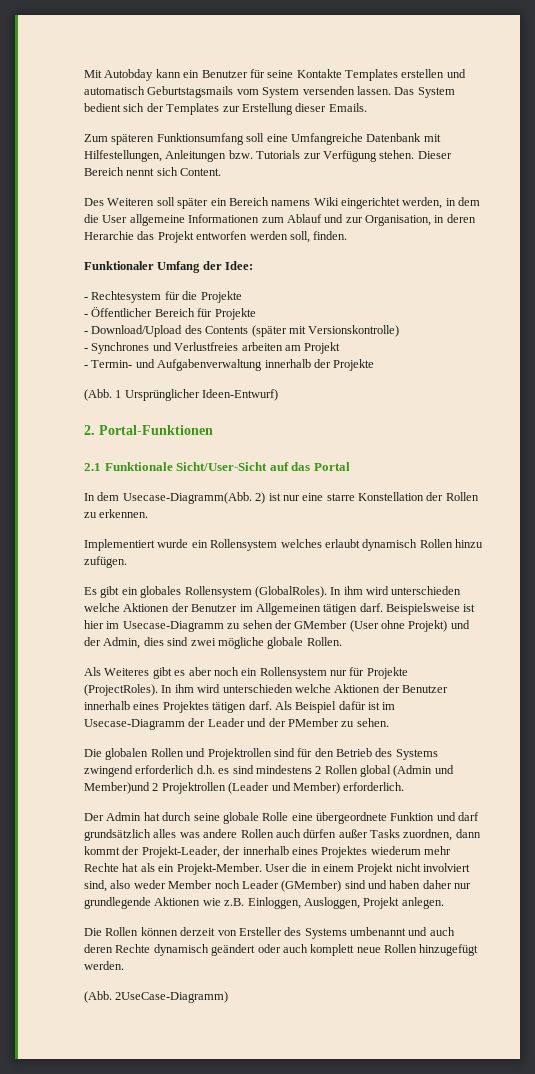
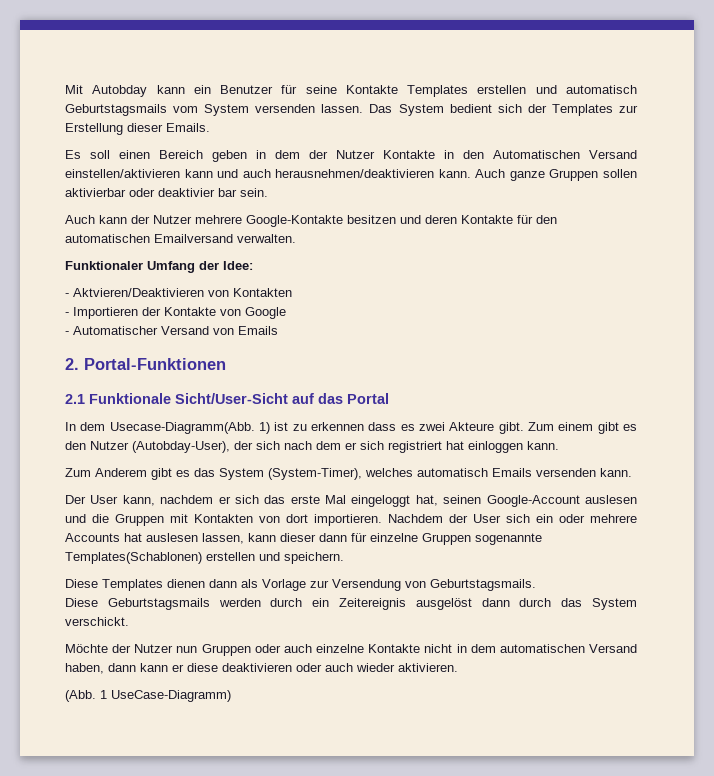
[84,133,441,145] [84,150,452,162] [84,167,222,176] [84,197,481,209] [84,214,476,226] [84,231,348,243] Zum späteren Funktionsumfang soll eine Umfangreiche Datenbank mit Hilfestellungen, Anleitungen bzw. Tutorials zur Verfügung stehen. Dieser Bereich nennt sich Content. // Des Weiteren soll später ein Bereich namens Wiki eingerichtet werden, in dem die User allgemeine Informationen zum Ablauf und zur Organisation, in deren Herarchie das Projekt entworfen werden soll, finden. -> [65,150,637,162] [65,169,637,181] [65,188,268,197] [65,215,557,227] [65,234,296,243] Es soll einen Bereich geben in dem der Nutzer Kontakte in den Automatischen Versand einstellen/aktivieren kann und auch herausnehmen/deaktivieren kann. Auch ganze Gruppen sollen aktivierbar oder deaktivier bar sein. // Auch kann der Nutzer mehrere Google-Kontakte besitzen und deren Kontakte für den automatischen Emailversand verwalten.
[91,291,242,303] [84,307,256,320] [84,325,400,337] [84,342,341,354] [84,359,375,371] [84,389,279,401] Rechtesystem für die Projekte // - Öffentlicher Bereich für Projekte // - Download/Upload des Contents (später mit Versionskontrolle) // - Synchrones und Verlustfreies arbeiten am Projekt // - Termin- und Aufgabenverwaltung innerhalb der Projekte // (Abb. 1 Ursprünglicher Ideen-Entwurf) -> [73,288,292,297] [65,307,286,319] [65,326,278,335] Aktvieren/Deaktivieren von Kontakten // - Importieren der Kontakte von Google // - Automatischer Versand von Emails
[255,492,479,504] [84,509,149,518] [84,539,483,551] [84,556,127,568] [84,586,462,598] [84,603,476,615] [84,620,470,632] [84,637,342,649] [84,667,408,679] [84,684,448,696] [84,701,396,713] [84,718,389,730] [84,748,438,760] [84,765,454,777] [84,782,405,794] [84,812,480,824] [84,829,481,841] [84,846,451,858] [84,863,471,875] [84,880,472,892] [84,897,444,909] [84,927,455,939] [84,944,479,956] [84,961,124,970] [84,991,229,1003] 2) ist nur eine starre Konstellation der Rollen zu erkennen. // Implementiert wurde ein Rollensystem welches erlaubt dynamisch Rollen hinzu zufügen. // Es gibt ein globales Rollensystem (GlobalRoles). In ihm wird unterschieden welche Aktionen der Benutzer im Allgemeinen tätigen darf. Beispielsweise ist hier im Usecase-Diagramm zu sehen der GMember (User ohne Projekt) und der Admin, dies sind zwei mögliche globale Rollen. // Als Weiteres gibt es aber noch ein Rollensystem nur für Projekte (ProjectRoles). In ihm wird unterschieden welche Aktionen der Benutzer innerhalb eines Projektes tätigen darf. Als Beispiel dafür ist im Usecase-Diagramm der Leader und der PMember zu sehen. // Die globalen Rollen und Projektrollen sind für den Betrieb des Systems zwingend erforderlich d.h. es sind mindestens 2 Rollen global (Admin und Member)und 2 Projektrollen (Leader und Member) erforderlich. // Der Admin hat durch seine globale Rolle eine übergeordnete Funktion und darf grundsätzlich alles was andere Rollen auch dürfen außer Tasks zuordnen, dann kommt der Projekt-Leader, der innerhalb eines Projektes wiederum mehr Rechte hat als ein Projekt-Member. User die in einem Projekt nicht involviert sind, also weder Member noch Leader (GMember) sind und haben daher nur grundlegende Aktionen wie z.B. Einloggen, Ausloggen, Projekt anlegen. // Die Rollen können derzeit von Ersteller des Systems umbenannt und auch deren Rechte dynamisch geändert oder auch komplett neue Rollen hinzugefügt werden. // (Abb. 2UseCase-Diagramm) -> [259,422,637,434] [65,441,559,453] [65,468,632,480] [65,495,637,507] [65,514,637,526] [65,533,542,545] [65,552,344,564] [65,579,536,591] [65,598,637,610] [65,617,129,626] [65,644,637,656] [65,663,458,674] [65,690,231,702] 1) ist zu erkennen dass es zwei Akteure gibt. Zum einem gibt es den Nutzer (Autobday-User), der sich nach dem er sich registriert hat einloggen kann. // Zum Anderem gibt es das System (System-Timer), welches automatisch Emails versenden kann. // Der User kann, nachdem er sich das erste Mal eingeloggt hat, seinen Google-Account auslesen und die Gruppen mit Kontakten von dort importieren. Nachdem der User sich ein oder mehrere Accounts hat auslesen lassen, kann dieser dann für einzelne Gruppen sogenannte Templates(Schablonen) erstellen und speichern. // Diese Templates dienen dann als Vorlage zur Versendung von Geburtstagsmails. // Diese Geburtstagsmails werden durch ein Zeitereignis ausgelöst dann durch das System verschickt. // Möchte der Nutzer nun Gruppen oder auch einzelne Kontakte nicht in dem automatischen Versand haben, dann kann er diese deaktivieren oder auch wieder aktivieren. // (Abb. 1 UseCase-Diagramm)

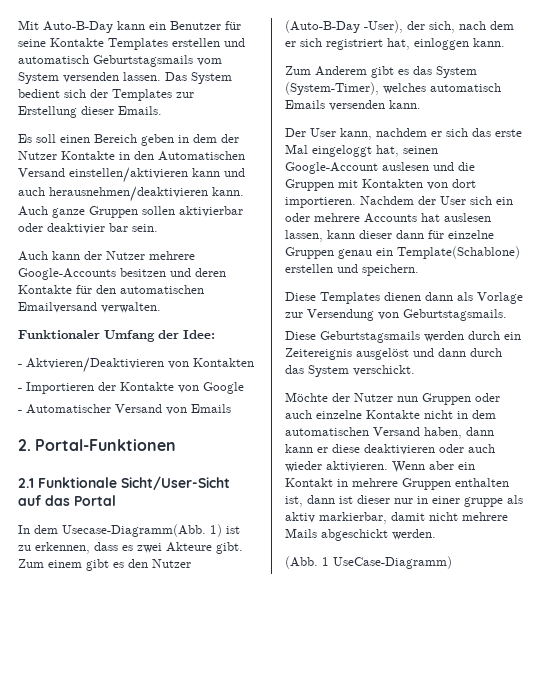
[92,85,148,97] Autobday -> [43,21,113,33] Auto-B-Day
[246,215,343,227] Google-Kontakte -> [18,268,116,280] Google-Accounts
[311,422,364,431] erkennen -> [35,542,90,554] erkennen,
[132,441,280,453] (Autobday-User), der sich -> [285,20,455,33] (Auto-B-Day -User), der sich,
[446,441,464,450] hat -> [387,38,410,50] hat,
[475,533,542,545] [65,552,202,564] sogenannte Templates(Schablonen) -> [338,246,520,259] genau ein Template(Schablone)
(472, 604) none -> [413,348,434,357] und
(458, 667) none -> [392,461,475,473] [285,478,509,490] [285,495,523,507] [285,512,508,524] [285,528,436,541] Wenn aber ein Kontakt in mehrere Gruppen enthalten ist, dann ist dieser nur in einer gruppe als aktiv markierbar, damit nicht mehrere Mails abgeschickt werden.

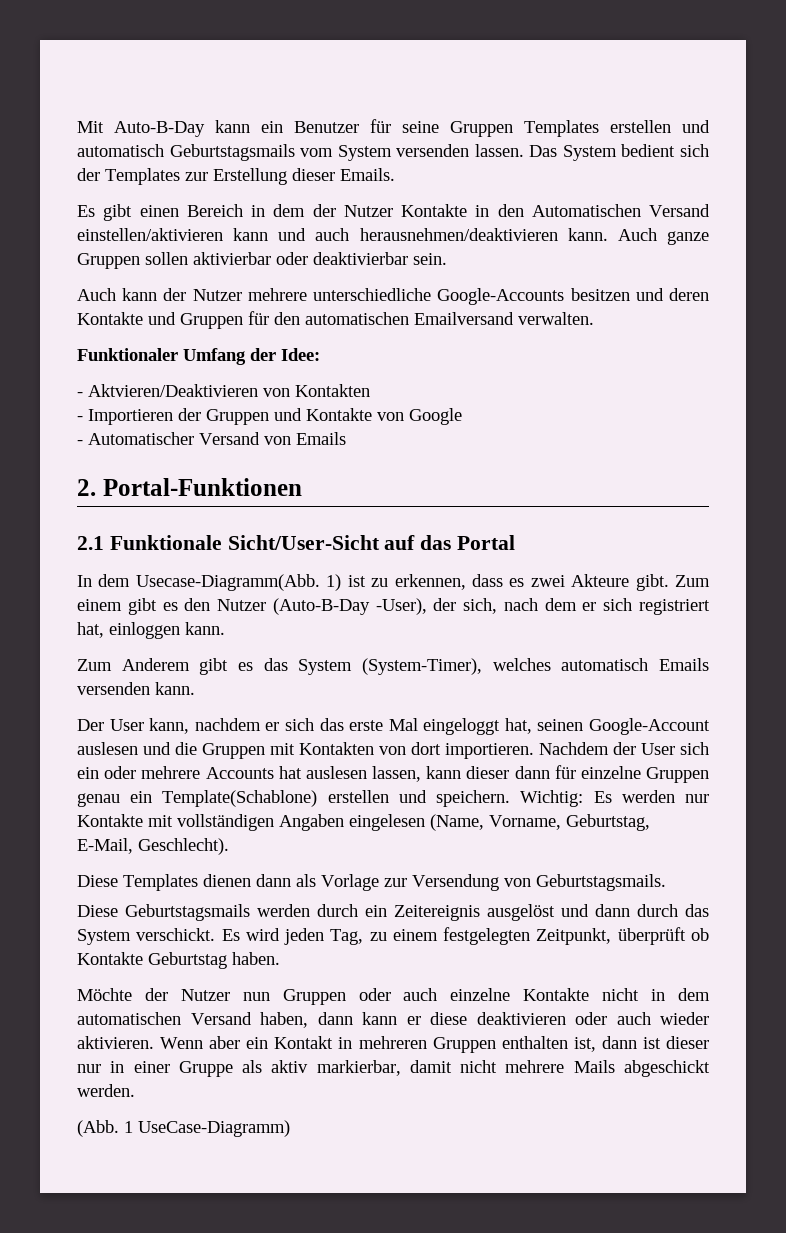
[50,38,104,47] Kontakte -> [450,121,513,137] Gruppen
[36,134,56,143] soll -> [103,204,133,221] gibt
[141,134,174,146] geben -> (243, 210) none
[47,223,128,234] deaktivier bar -> [313,252,408,265] deaktivierbar
(195, 255) none -> [313,288,432,301] unterschiedliche
(72, 289) none -> [148,312,243,329] und Gruppen
(116, 386) none -> [206,408,302,425] Gruppen und
(419, 270) none -> [520,790,709,807] [77,814,650,831] [77,838,229,855] Wichtig: Es werden nur Kontakte mit vollständigen Angaben eingelesen (Name, Vorname, Geburtstag, E-Mail, Geschlecht).
(415, 370) none -> [221,927,709,945] [77,952,280,969] Es wird jeden Tag, zu einem festgelegten Zeitpunkt, überprüft ob Kontakte Geburtstag haben.
[352,478,398,487] mehrere -> [358,1036,427,1049] mehreren
[464,497,503,507] gruppe -> [178,1061,233,1077] Gruppe

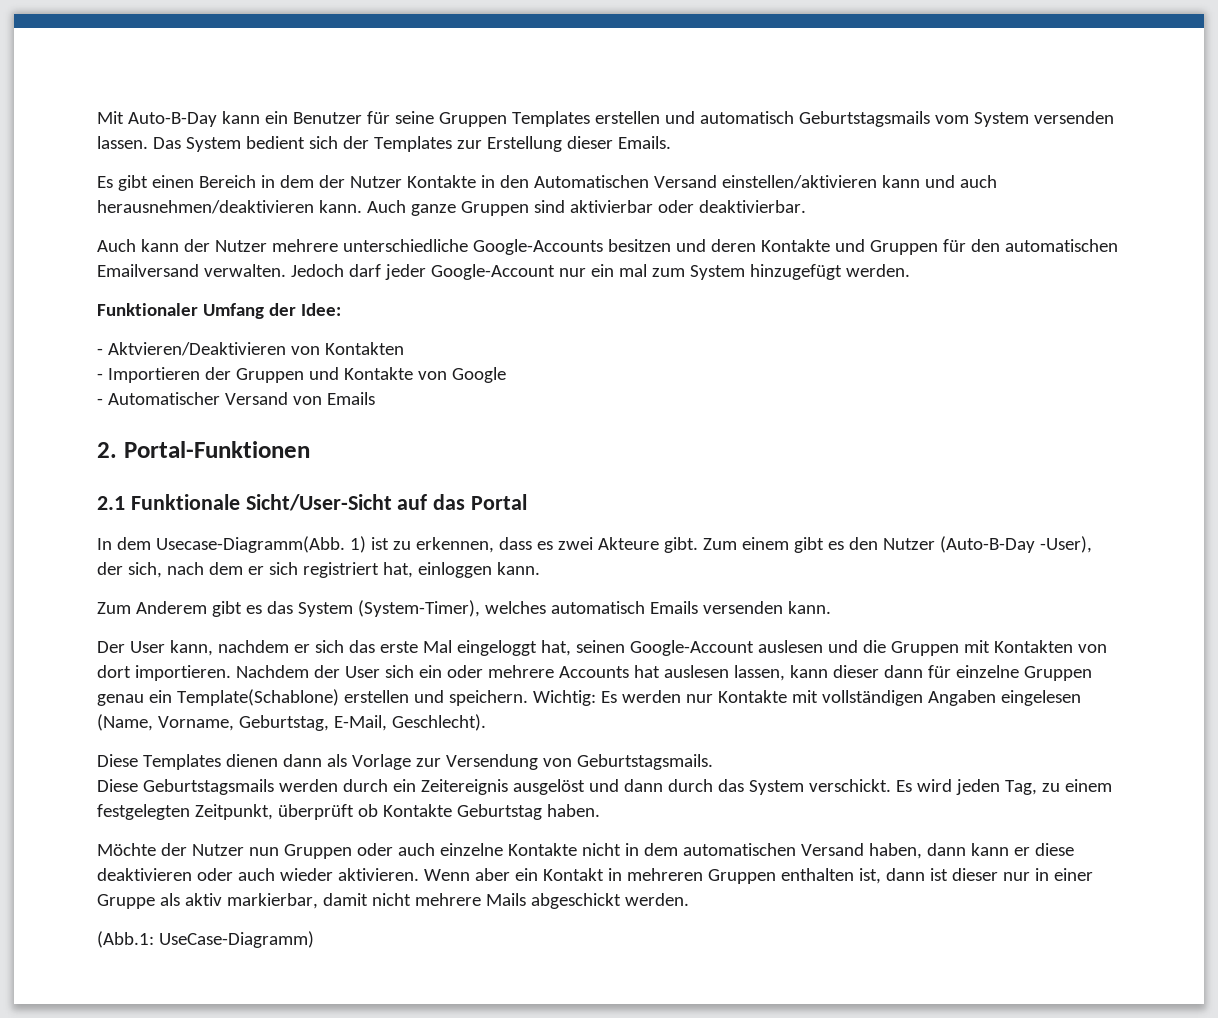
[145,252,188,265] sollen -> [533,200,565,213] sind
[313,252,447,265] deaktivierbar sein. -> [698,200,806,213] deaktivierbar.
(594, 318) none -> [290,264,910,280] Jedoch darf jeder Google-Account nur ein mal zum System hinzugefügt werden.
[77,1120,133,1137] (Abb. 1 -> [97,931,154,948] (Abb.1:

